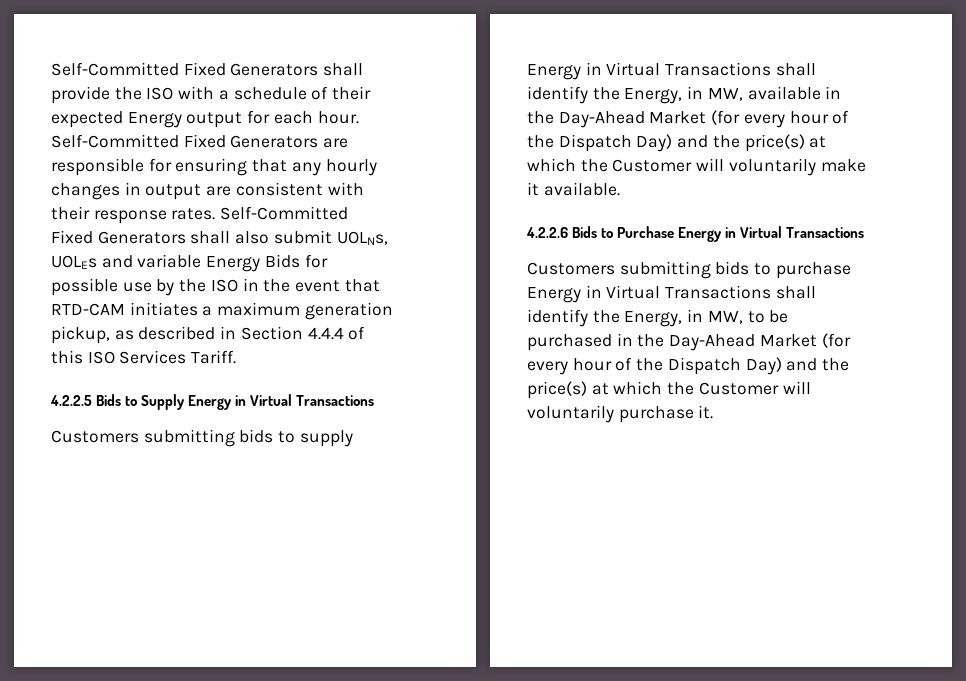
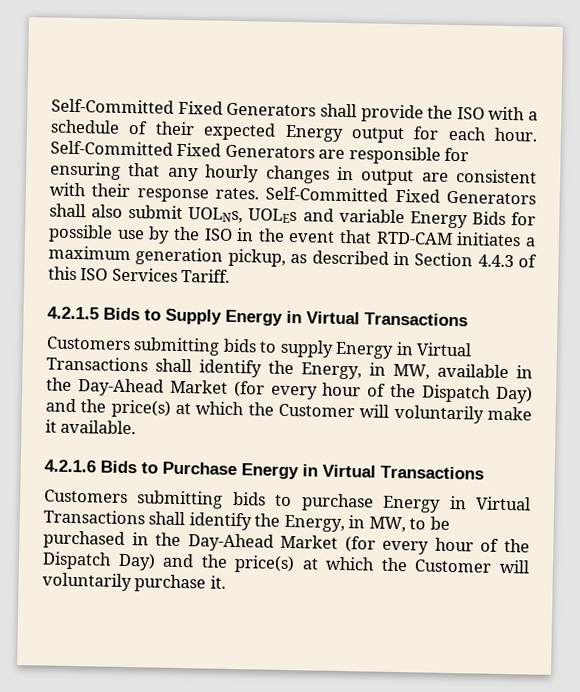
[307,327,344,340] 4.4.4 -> [477,254,514,268] 4.4.3
[50,395,92,406] 4.2.2.5 -> [47,306,99,320] 4.2.1.5
[526,227,568,238] 4.2.2.6 -> [44,459,96,473] 4.2.1.6

